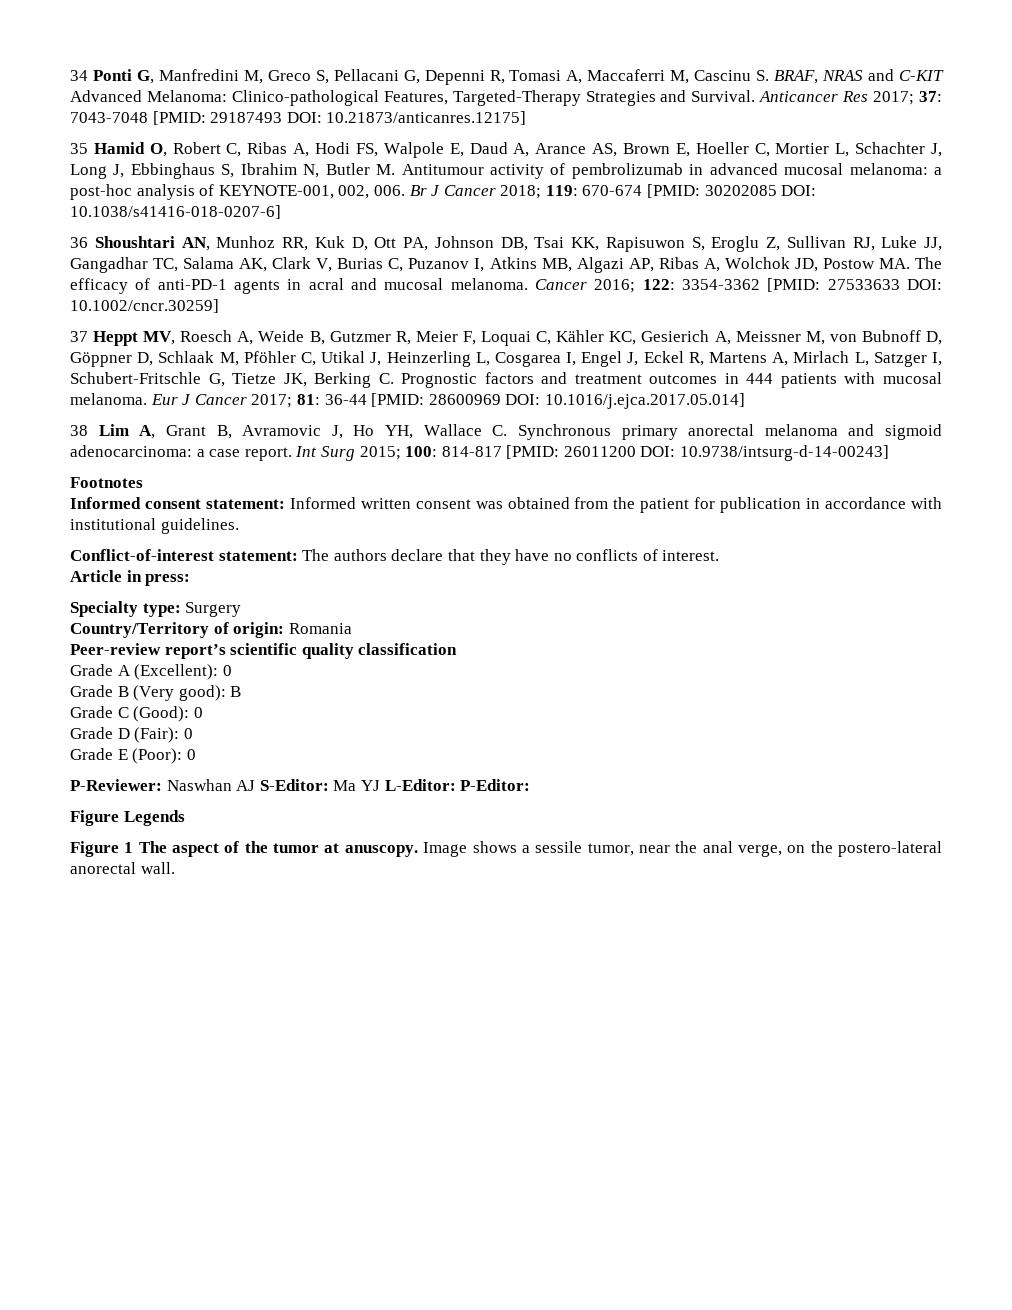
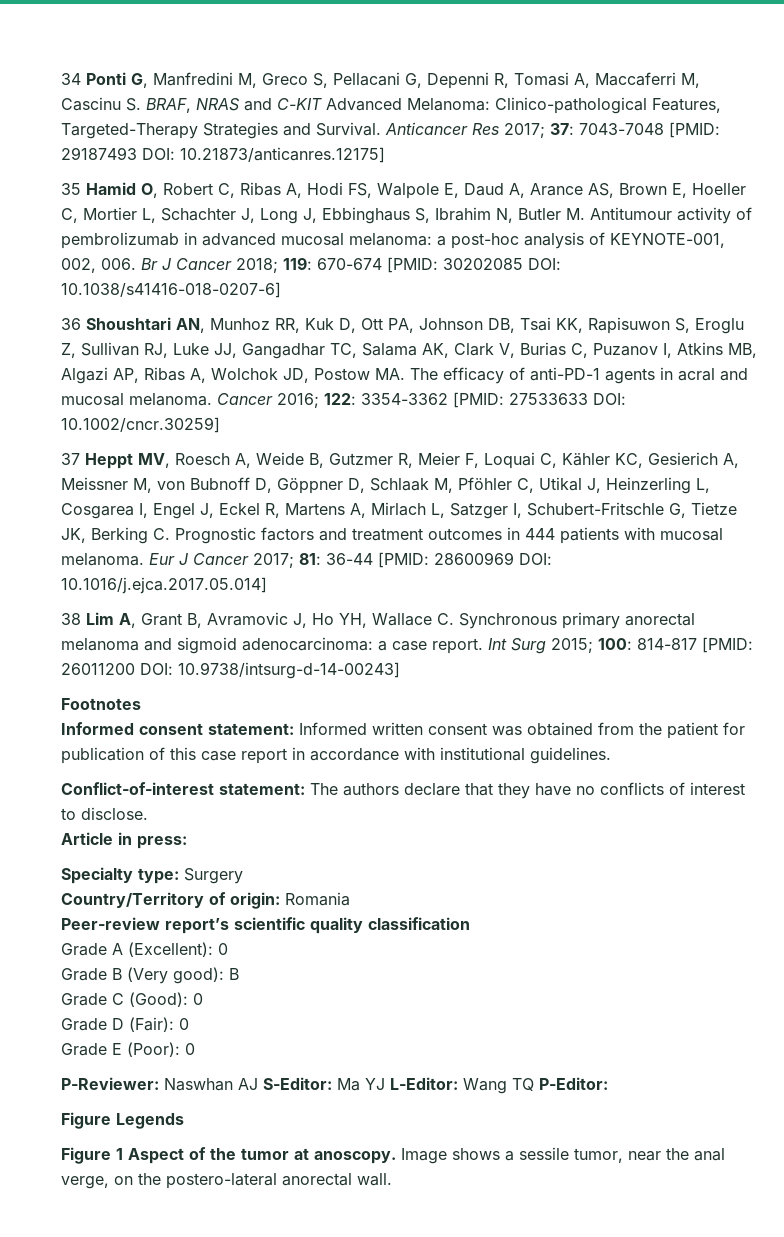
(802, 505) none -> [149,747,287,764] of this case report
[662,550,720,561] interest. -> [690,782,745,795] [61,807,148,820] interest to disclose.
(456, 785) none -> [463,1078,534,1094] Wang TQ
[138,841,220,857] The aspect -> [128,1148,184,1164] Aspect
[344,845,418,857] anuscopy. -> [314,1151,396,1164] anoscopy.

